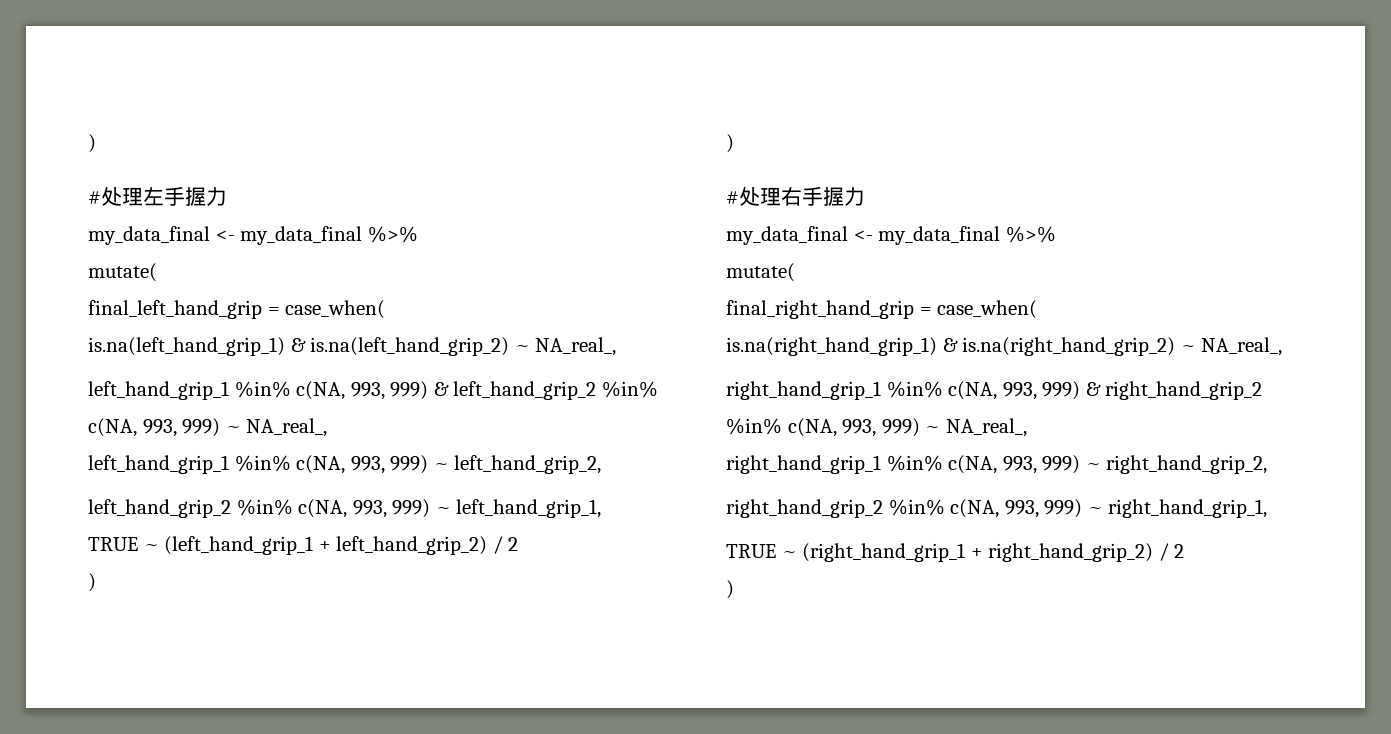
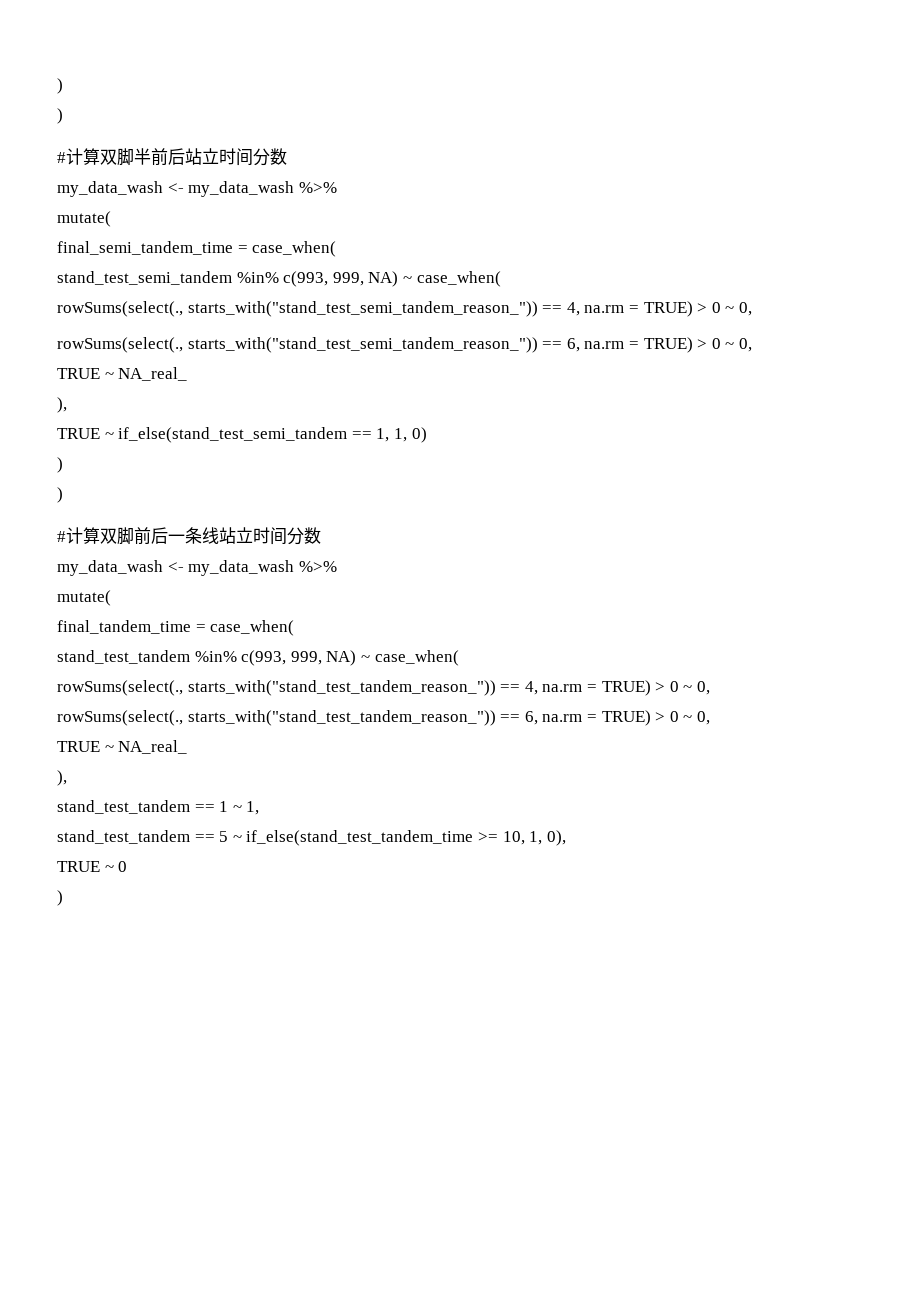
[88,134,96,153] [88,186,227,206] [88,226,418,245] [88,263,157,282] [88,300,386,319] [88,337,617,356] [88,381,658,400] [88,418,328,437] [88,455,602,474] [88,499,602,518] [88,536,519,555] [88,573,96,592] [726,134,734,153] [726,186,865,206] [726,226,1056,245] [726,263,795,282] [726,300,1038,319] [726,337,1283,356] [726,381,1263,400] [726,418,1027,437] [726,455,1268,474] [726,499,1268,518] [726,543,1185,562] ) // #处理左手握力 // my_data_final <- my_data_final %>% // mutate( // final_left_hand_grip = case_when( // is.na(left_hand_grip_1) & is.na(left_hand_grip_2) ~ NA_real_, // left_hand_grip_1 %in% c(NA, 993, 999) & left_hand_grip_2 %in% c(NA, 993, 999) ~ NA_real_, // left_hand_grip_1 %in% c(NA, 993, 999) ~ left_hand_grip_2, // left_hand_grip_2 %in% c(NA, 993, 999) ~ left_hand_grip_1, // TRUE ~ (left_hand_grip_1 + left_hand_grip_2) / 2 // ) // ) // #处理右手握力 // my_data_final <- my_data_final %>% // mutate( // final_right_hand_grip = case_when( // is.na(right_hand_grip_1) & is.na(right_hand_grip_2) ~ NA_real_, // right_hand_grip_1 %in% c(NA, 993, 999) & right_hand_grip_2 %in% c(NA, 993, 999) ~ NA_real_, // right_hand_grip_1 %in% c(NA, 993, 999) ~ right_hand_grip_2, // right_hand_grip_2 %in% c(NA, 993, 999) ~ right_hand_grip_1, // TRUE ~ (right_hand_grip_1 + right_hand_grip_2) / 2 -> [57,78,63,94] [57,108,63,124] [57,148,287,166] [57,181,337,197] [57,211,111,227] [57,241,337,257] [57,271,501,287] [57,301,752,317] [57,337,752,353] [57,367,188,381] [57,397,67,413] [57,427,427,443] [57,457,63,473] [57,487,63,503] [57,527,321,545] [57,560,337,576] [57,590,111,606] [57,620,295,636] [57,650,459,666] [57,680,710,696] [57,710,710,726] [57,740,188,754] [57,770,67,786] [57,800,260,815] [57,830,566,846] [57,861,128,872] ) // ) // #计算双脚半前后站立时间分数 // my_data_wash <- my_data_wash %>% // mutate( // final_semi_tandem_time = case_when( // stand_test_semi_tandem %in% c(993, 999, NA) ~ case_when( // rowSums(select(., starts_with("stand_test_semi_tandem_reason_")) == 4, na.rm = TRUE) > 0 ~ 0, // rowSums(select(., starts_with("stand_test_semi_tandem_reason_")) == 6, na.rm = TRUE) > 0 ~ 0, // TRUE ~ NA_real_ // ), // TRUE ~ if_else(stand_test_semi_tandem == 1, 1, 0) // ) // ) // #计算双脚前后一条线站立时间分数 // my_data_wash <- my_data_wash %>% // mutate( // final_tandem_time = case_when( // stand_test_tandem %in% c(993, 999, NA) ~ case_when( // rowSums(select(., starts_with("stand_test_tandem_reason_")) == 4, na.rm = TRUE) > 0 ~ 0, // rowSums(select(., starts_with("stand_test_tandem_reason_")) == 6, na.rm = TRUE) > 0 ~ 0, // TRUE ~ NA_real_ // ), // stand_test_tandem == 1 ~ 1, // stand_test_tandem == 5 ~ if_else(stand_test_tandem_time >= 10, 1, 0), // TRUE ~ 0

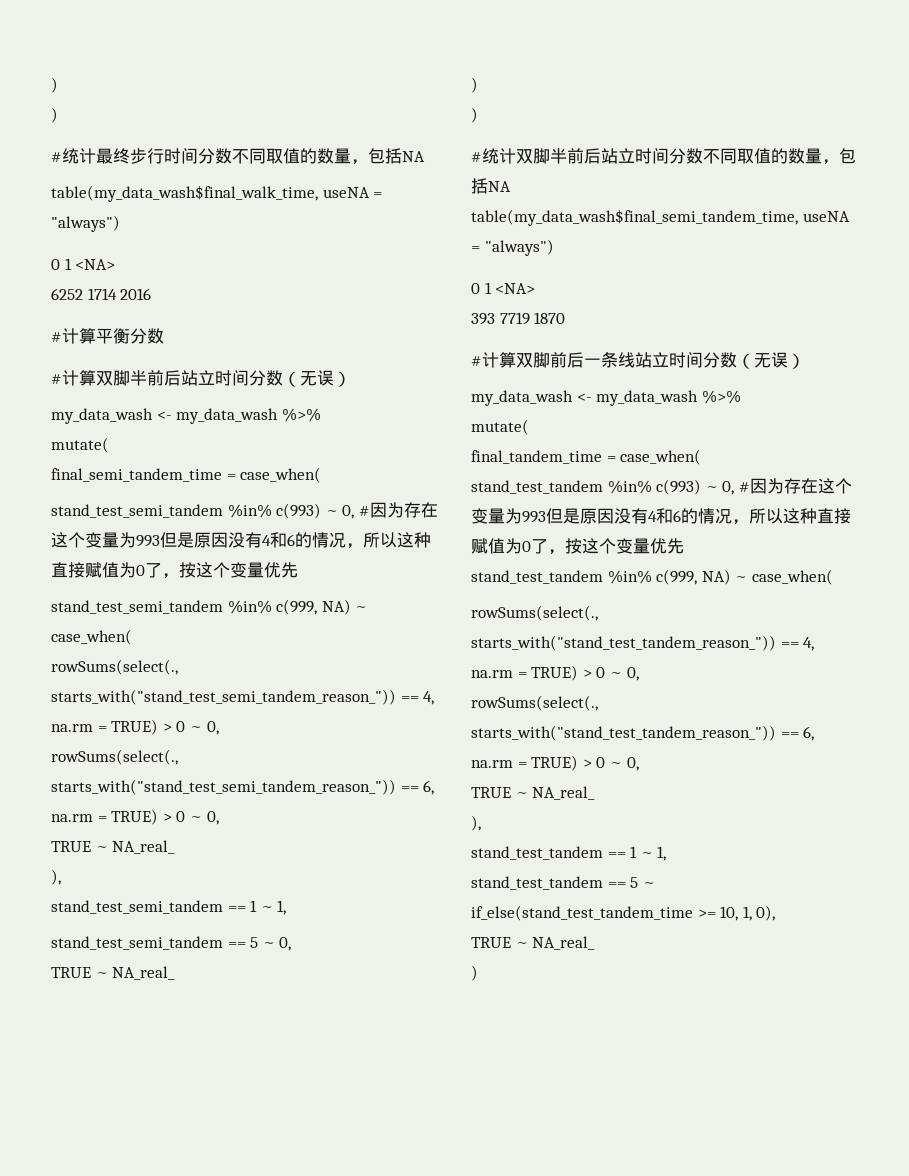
[57,78,63,94] [57,108,63,124] ) // ) -> [51,77,58,93] [51,107,58,123] [51,148,425,165] [51,185,383,202] [51,215,120,232] [51,258,116,270] [51,288,152,300] [51,328,164,344] ) // ) // #统计最终步行时间分数不同取值的数量，包括NA // table(my_data_wash$final_walk_time, useNA = "always") // 0 1 <NA> // 6252 1714 2016 // #计算平衡分数
(287, 156) none -> [283,370,351,387] （无误）
[283,271,364,287] c(993, 999, -> [276,502,438,519] [51,532,431,549] [51,562,298,579] [51,599,318,615] c(993) ~ 0, #因为存在这个变量为993但是原因没有4和6的情况，所以这种直接赋值为0了，按这个变量优先 // stand_test_semi_tandem %in% c(999,
[57,427,427,443] [57,457,63,473] [57,487,63,503] TRUE ~ if_else(stand_test_semi_tandem == 1, 1, 0) // ) // ) -> [51,900,287,915] [51,936,292,951] [51,966,176,980] [471,77,478,93] [471,107,478,123] [471,148,856,165] [471,178,511,194] [471,209,850,226] [471,239,554,256] [471,282,536,294] [471,312,566,325] stand_test_semi_tandem == 1 ~ 1, // stand_test_semi_tandem == 5 ~ 0, // TRUE ~ NA_real_ // ) // ) // #统计双脚半前后站立时间分数不同取值的数量，包括NA // table(my_data_wash$final_semi_tandem_time, useNA = "always") // 0 1 <NA> // 393 7719 1870
(321, 535) none -> [737,352,805,369] （无误）
[241,650,322,666] c(993, 999, -> [656,478,852,495] [471,508,851,525] [471,538,684,555] [471,569,698,585] c(993) ~ 0, #因为存在这个变量为993但是原因没有4和6的情况，所以这种直接赋值为0了，按这个变量优先 // stand_test_tandem %in% c(999,
[118,861,128,872] 0 -> [532,936,596,950] NA_real_

